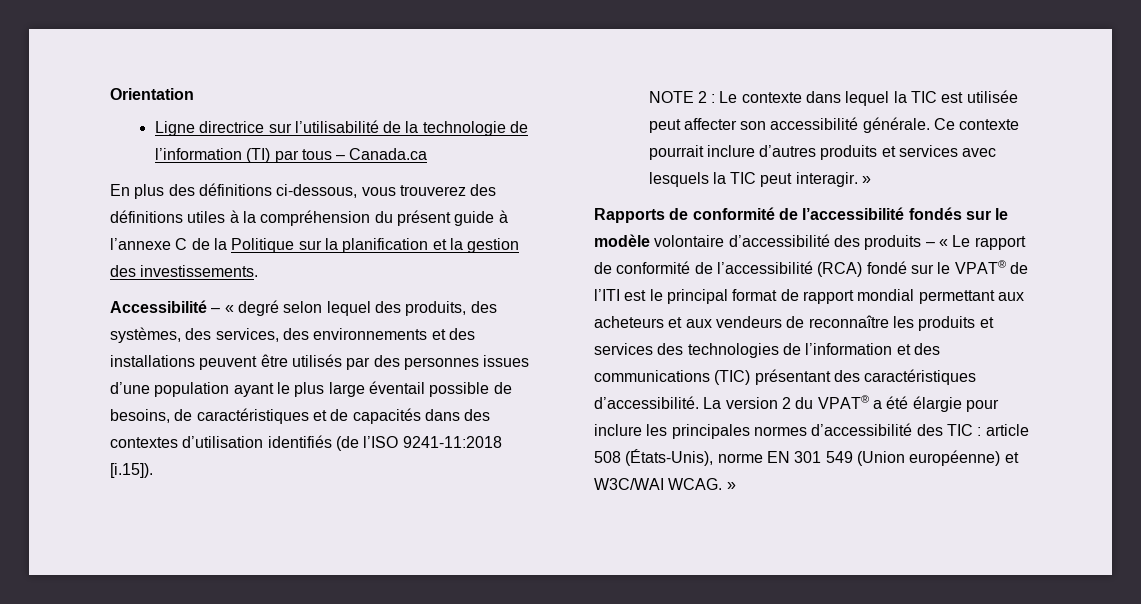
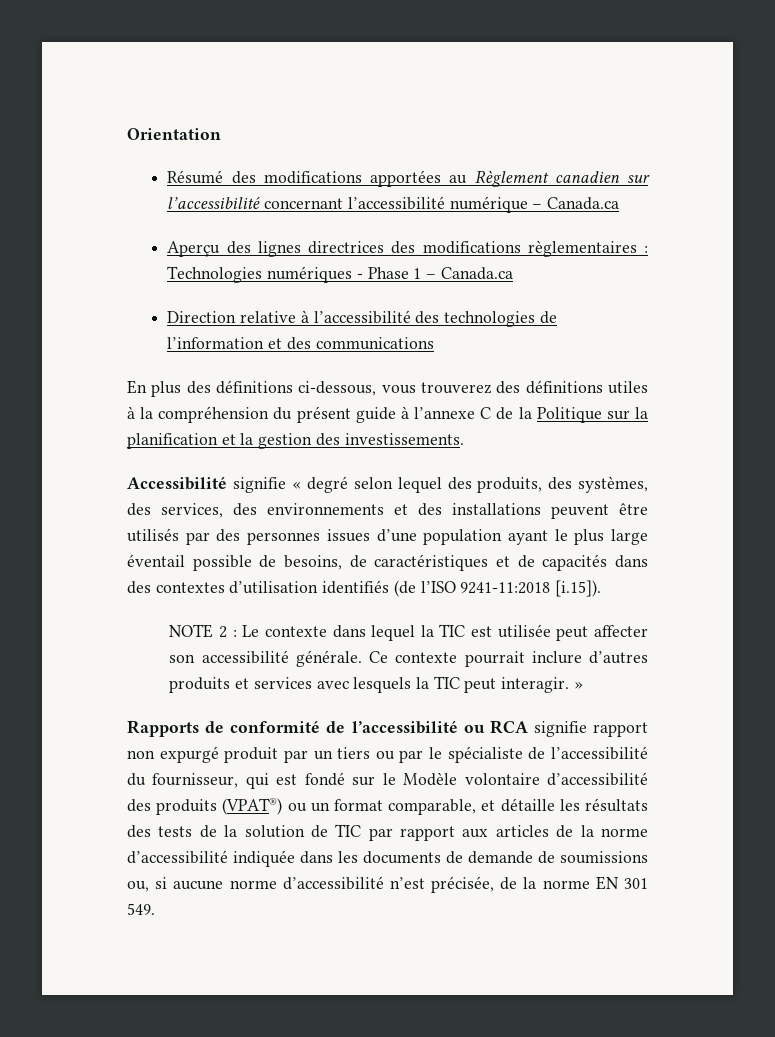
[154,120,529,136] [154,148,428,163] Ligne directrice sur l’utilisabilité de la technologie de l’information (TI) par tous – Canada.ca -> [167,170,650,187] [167,196,620,213] [167,240,648,257] [167,266,513,283] [167,310,557,327] [167,337,434,350] Résumé des modifications apportées au Règlement canadien sur l’accessibilité concernant l’accessibilité numérique – Canada.ca // Aperçu des lignes directrices des modifications règlementaires : Technologies numériques - Phase 1 – Canada.ca // Direction relative à l’accessibilité des technologies de l’information et des communications
[211,308,221,313] – -> [232,477,286,493] signifie
[908,207,1009,220] [594,234,650,247] fondés sur le modèle -> [463,720,648,737] [127,746,648,763] [127,772,458,789] ou RCA signifie rapport non expurgé produit par un tiers ou par le spécialiste de l’accessibilité du fournisseur, qui est fondé sur le Modèle
[925,235,1026,250] [594,260,1028,277] [594,289,1024,304] [594,315,994,331] [594,343,940,358] [594,369,977,385] [594,395,999,412] [594,423,1029,439] [594,449,1019,466] [594,478,736,490] – « Le rapport de conformité de l’accessibilité (RCA) fondé sur le VPAT® de l’ITI est le principal format de rapport mondial permettant aux acheteurs et aux vendeurs de reconnaître les produits et services des technologies de l’information et des communications (TIC) présentant des caractéristiques d’accessibilité. La version 2 du VPAT® a été élargie pour inclure les principales normes d’accessibilité des TIC : article 508 (États-Unis), norme EN 301 549 (Union européenne) et W3C/WAI WCAG. » -> [222,798,648,815] [127,824,648,841] [127,850,648,867] [127,876,648,893] [127,903,155,915] (VPAT®) ou un format comparable, et détaille les résultats des tests de la solution de TIC par rapport aux articles de la norme d’accessibilité indiquée dans les documents de demande de soumissions ou, si aucune norme d’accessibilité n’est précisée, de la norme EN 301 549.

